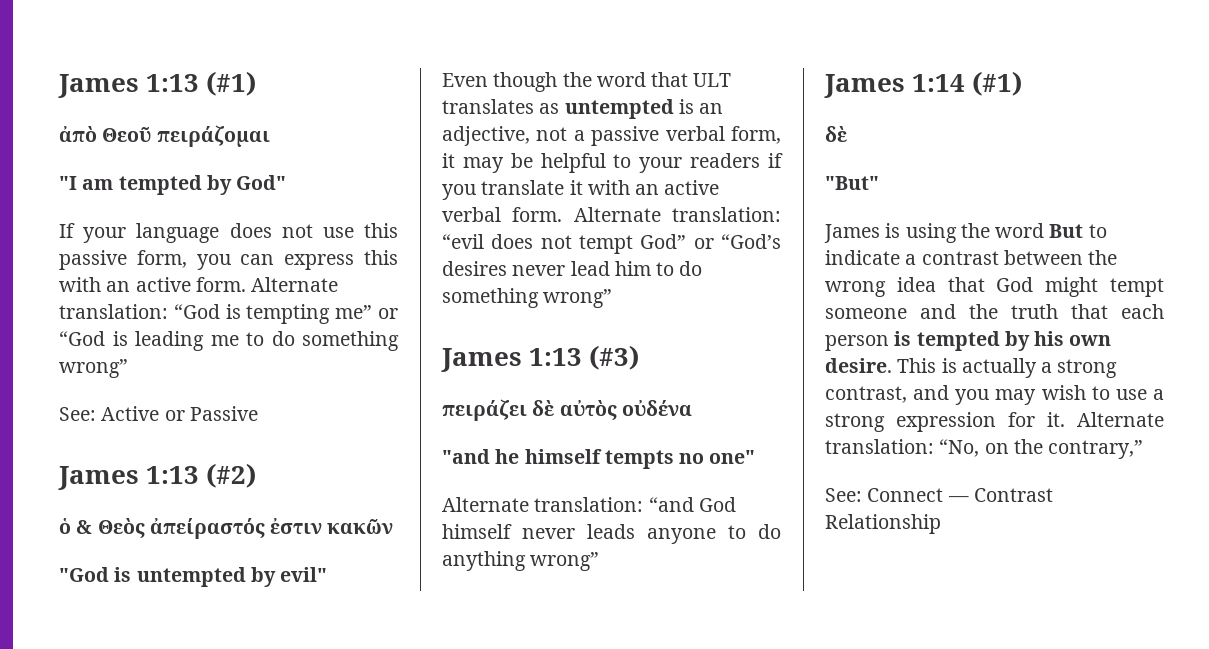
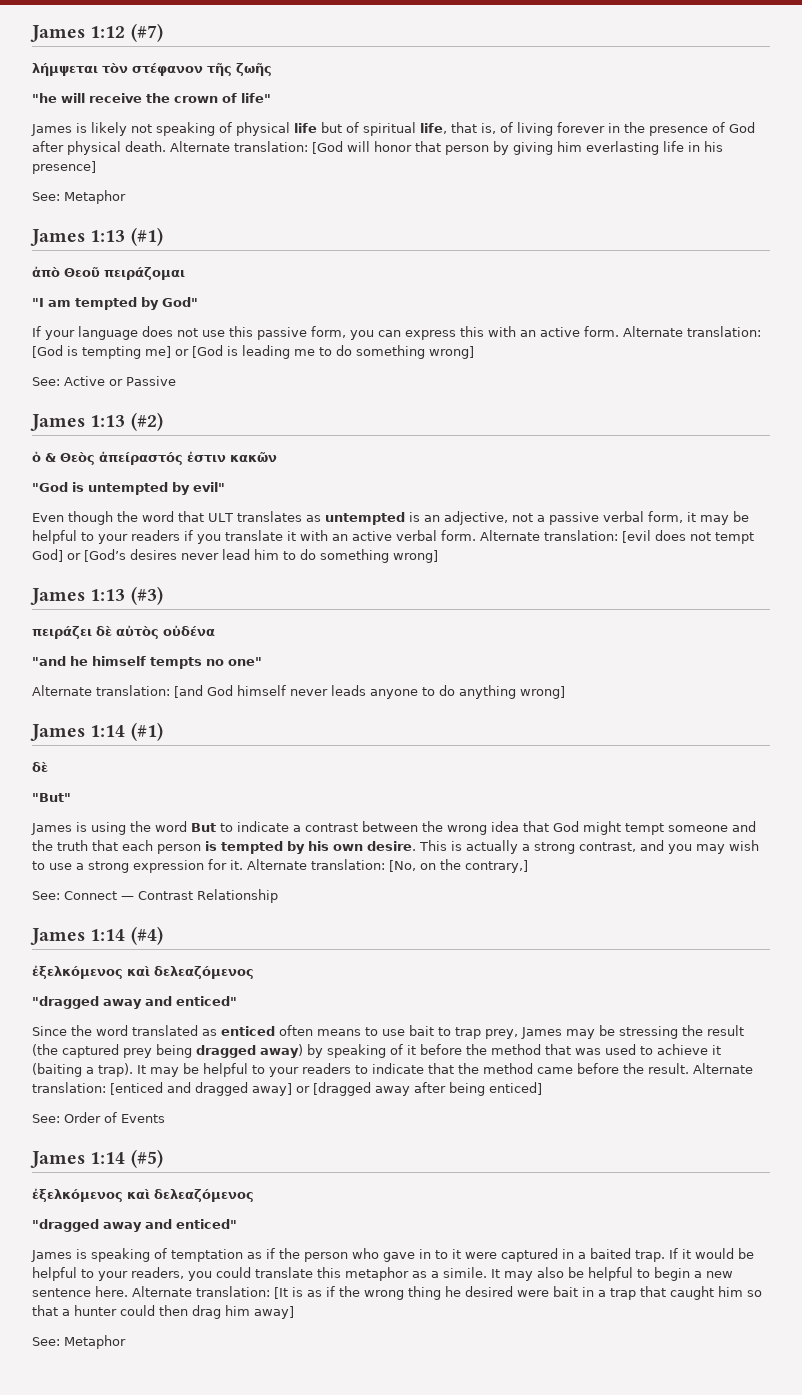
[58,74,139,98] James -> [30,23,163,42] [32,63,272,76] [32,93,271,103] [31,122,755,136] [32,141,723,155] [32,161,96,174] [32,190,126,204] [30,229,85,246] James 1:12 (#7) // λήμψεται τὸν στέφανον τῆς ζωῆς // "he will receive the crown of life" // James is likely not speaking of physical life but of spiritual life, that is, of living forever in the presence of God after physical death. Alternate translation: [God will honor that person by giving him everlasting life in his presence] // See: Metaphor // James
[173,304,220,319] “God -> [32,345,63,358] [God
[335,305,399,319] [59,331,105,346] me” or “God -> [145,345,223,358] me] or [God
[59,359,128,378] wrong” -> [429,346,474,359] wrong]
[442,234,484,249] “evil -> [622,530,651,543] [evil
[640,234,781,249] God” or “God’s -> [32,549,126,562] God] or [God’s
[543,289,613,308] wrong” -> [393,550,438,563] wrong]
[648,497,694,512] “and -> [174,685,203,698] [and
[530,552,600,571] wrong” -> [520,686,565,699] wrong]
[939,439,980,457] “No, -> [389,860,416,872] [No,
[1048,440,1144,459] contrary,” -> [465,860,528,873] contrary,]
(941, 524) none -> [30,926,163,945] [32,965,254,979] [32,996,237,1009] [32,1025,744,1039] [32,1044,721,1058] [32,1063,753,1077] [32,1082,542,1096] [32,1112,165,1123] [30,1149,163,1168] [32,1188,254,1202] [32,1219,237,1232] [31,1248,754,1262] [32,1267,733,1281] [32,1286,762,1300] [32,1305,294,1319] [32,1335,126,1349] // James 1:14 (#4) // ἐξελκόμενος καὶ δελεαζόμενος // "dragged away and enticed" // Since the word translated as enticed often means to use bait to trap prey, James may be stressing the result (the captured prey being dragged away) by speaking of it before the method that was used to achieve it (baiting a trap). It may be helpful to your readers to indicate that the method came before the result. Alternate translation: [enticed and dragged away] or [dragged away after being enticed] // See: Order of Events // James 1:14 (#5) // ἐξελκόμενος καὶ δελεαζόμενος // "dragged away and enticed" // James is speaking of temptation as if the person who gave in to it were captured in a baited trap. If it would be helpful to your readers, you could translate this metaphor as a simile. It may also be helpful to begin a new sentence here. Alternate translation: [It is as if the wrong thing he desired were bait in a trap that caught him so that a hunter could then drag him away] // See: Metaphor

